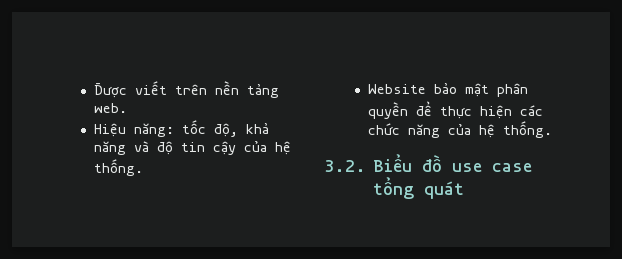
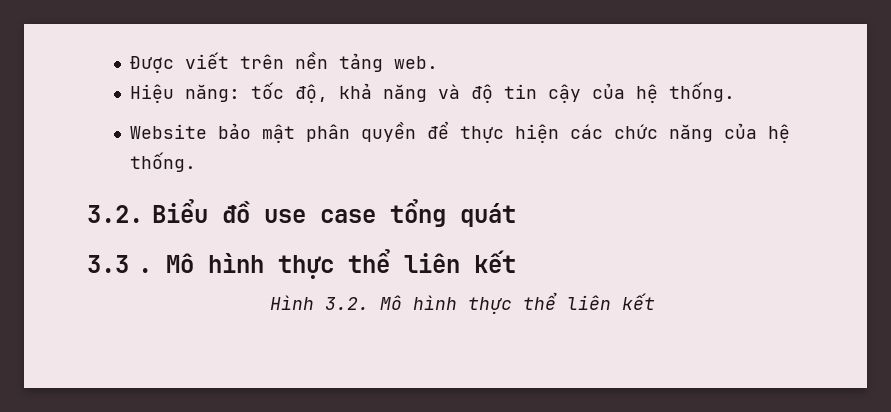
(465, 190) none -> [87,249,516,279] [269,292,655,314] // 3.3 . Mô hình thực thể liên kết // Hình 3.2. Mô hình thực thể liên kết

